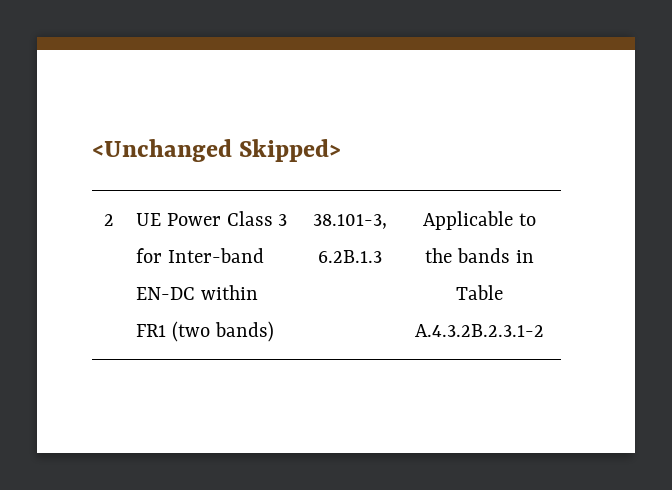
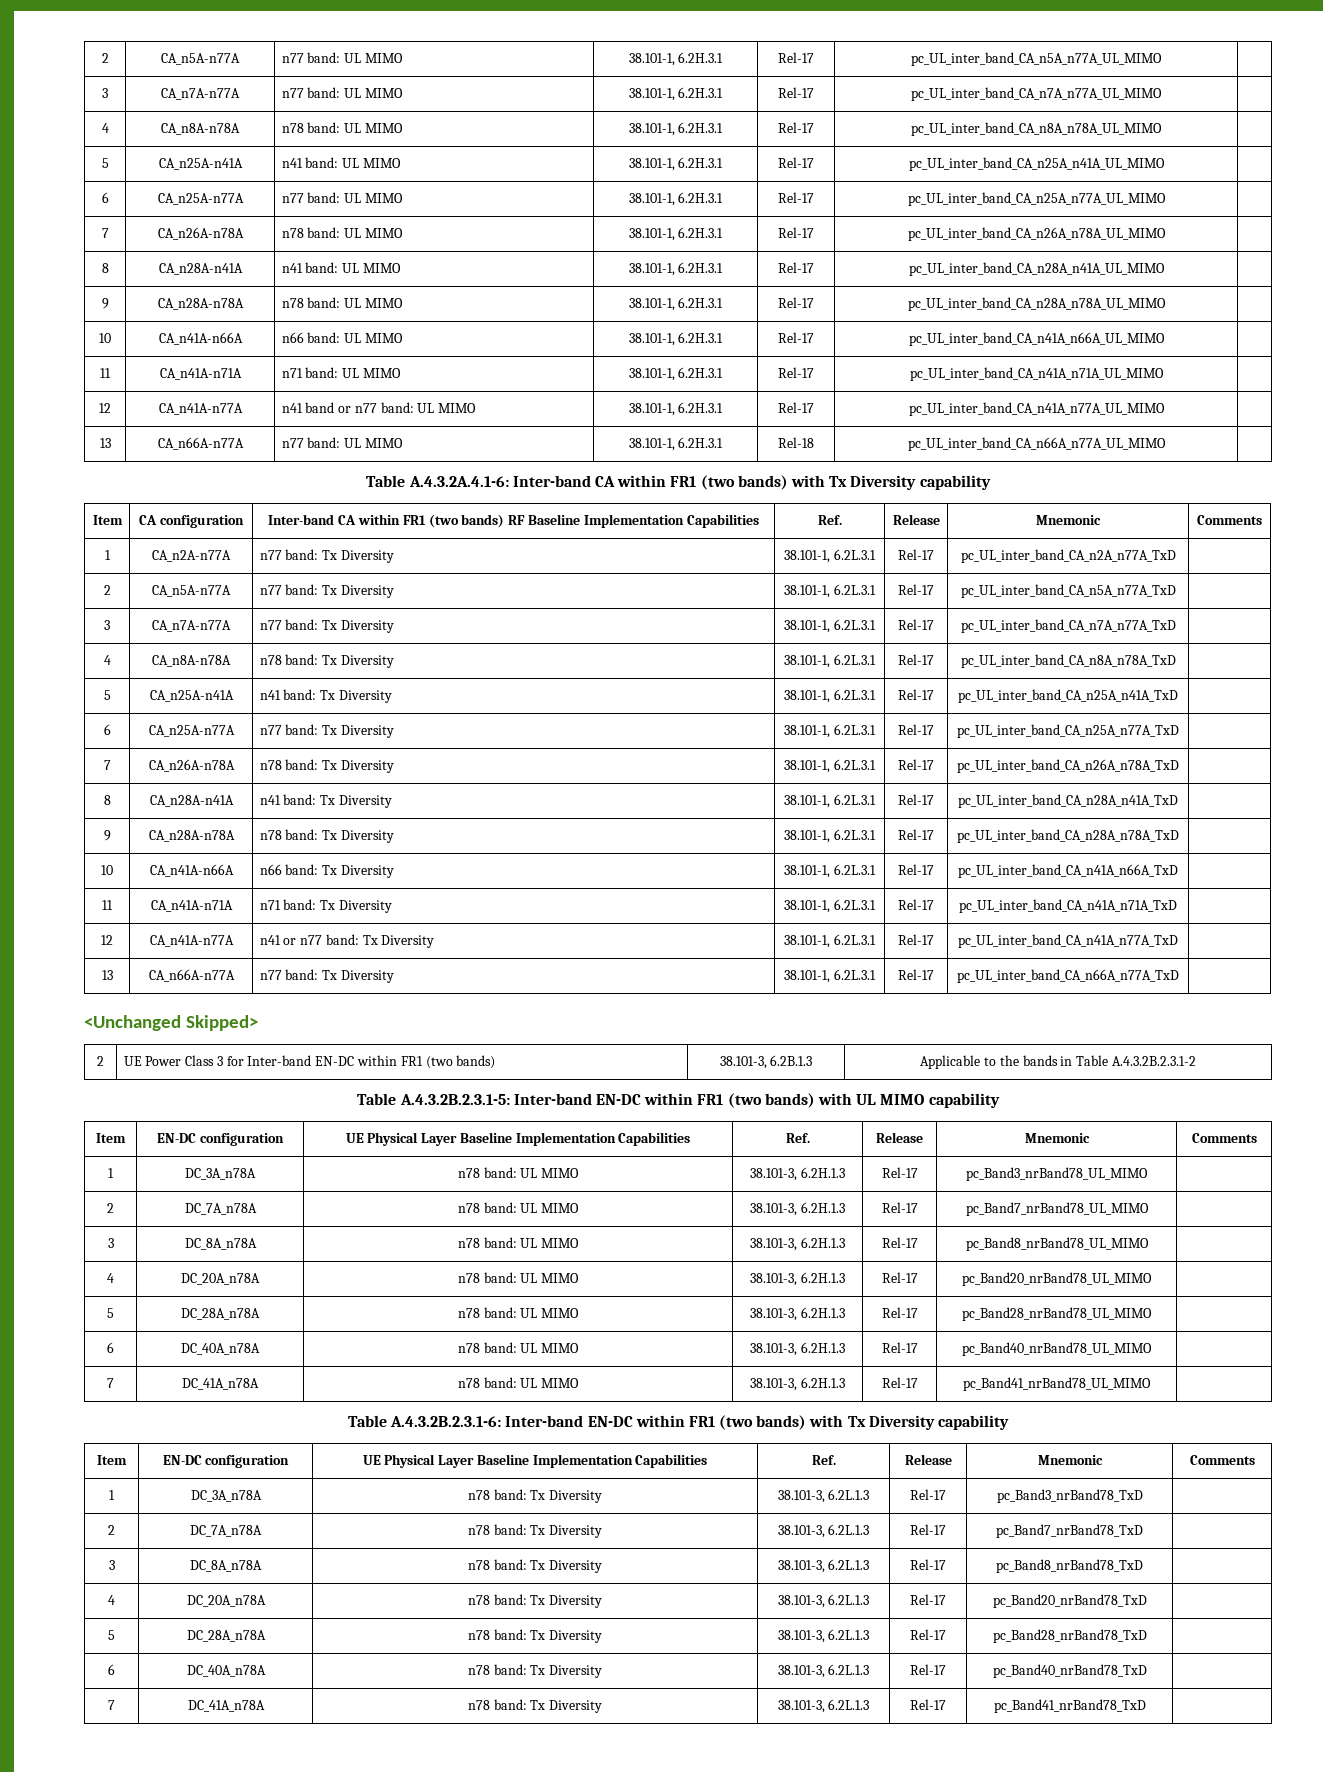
(92, 150) none -> [101,53,109,63] [161,53,240,65] [281,52,403,63] [628,52,724,66] [778,52,814,63] [911,52,1162,66] [102,88,108,98] [161,88,240,100] [281,87,403,98] [628,87,724,101] [778,87,814,98] [911,87,1162,101] [101,123,109,133] [161,123,240,135] [281,122,403,133] [628,122,724,136] [778,122,814,133] [911,122,1162,136] [101,158,109,168] [158,158,243,170] [281,157,401,168] [628,157,724,171] [778,157,814,168] [908,157,1165,171] [101,192,109,203] [157,193,244,205] [281,192,403,203] [628,192,724,206] [778,192,814,203] [907,192,1166,206] [101,228,109,238] [157,227,244,240] [281,227,403,238] [628,227,724,241] [778,227,814,238] [907,227,1166,241] [101,263,109,273] [158,263,243,275] [281,262,401,273] [628,262,724,276] [778,262,814,273] [908,262,1165,276] [101,298,109,309] [157,298,244,310] [281,297,403,308] [628,297,724,311] [778,297,814,308] [907,297,1166,311] [99,333,111,343] [158,332,243,345] [281,332,403,343] [628,332,724,346] [778,332,814,343] [908,332,1165,346] [100,368,111,378] [159,368,242,380] [281,367,401,378] [628,367,724,381] [778,367,814,378] [909,367,1164,381] [99,403,111,413] [158,403,243,415] [281,402,477,413] [628,402,724,416] [778,402,814,413] [908,402,1165,416] [99,438,111,448] [157,437,244,450] [281,437,403,448] [628,437,724,451] [778,437,814,448] [907,437,1166,451] [366,475,991,490] [92,515,123,525] [139,515,244,528] [268,514,759,528] [817,515,842,525] [892,514,940,525] [1036,515,1101,525] [1197,515,1262,525] [104,550,111,560] [152,550,231,562] [259,549,394,563] [784,549,876,563] [898,549,934,560] [960,549,1176,563] [103,585,111,595] [152,585,231,597] [259,584,394,598] [784,584,876,598] [898,584,934,595] [960,584,1176,598] [104,620,110,630] [152,620,231,632] [259,619,394,633] [784,619,876,633] [898,619,934,630] [960,619,1176,633] [103,655,111,665] [152,655,231,667] [259,654,394,668] [784,654,876,668] [898,654,934,665] [960,654,1176,668] [103,690,111,700] [149,690,234,702] [259,689,392,703] [784,689,876,703] [898,689,934,700] [958,689,1178,703] [103,724,111,735] [148,725,235,737] [259,724,394,738] [784,724,876,738] [898,724,934,735] [957,724,1179,738] [103,760,111,770] [148,759,235,772] [259,759,394,773] [784,759,876,773] [898,759,934,770] [957,759,1179,773] [103,795,111,805] [149,795,234,807] [259,794,392,808] [784,794,876,808] [898,794,934,805] [958,794,1178,808] [103,830,111,841] [148,830,235,842] [259,829,394,843] [784,829,876,843] [898,829,934,840] [957,829,1179,843] [101,865,113,875] [149,864,234,877] [259,864,394,878] [784,864,876,878] [898,864,934,875] [958,864,1178,878] [102,900,113,910] [150,900,233,912] [259,899,392,913] [784,899,876,913] [898,899,934,910] [959,899,1177,913] [101,935,113,945] [149,935,234,947] [259,934,435,948] [784,934,876,948] [898,934,934,945] [958,934,1178,948] [101,970,113,980] [148,969,235,982] [259,969,394,983] [784,969,876,983] [898,969,934,980] [957,969,1179,983] 2 | CA_n5A-n77A | n77 band: UL MIMO | 38.101-1, 6.2H.3.1 | Rel-17 | pc_UL_inter_band_CA_n5A_n77A_UL_MIMO | // 3 | CA_n7A-n77A | n77 band: UL MIMO | 38.101-1, 6.2H.3.1 | Rel-17 | pc_UL_inter_band_CA_n7A_n77A_UL_MIMO | // 4 | CA_n8A-n78A | n78 band: UL MIMO | 38.101-1, 6.2H.3.1 | Rel-17 | pc_UL_inter_band_CA_n8A_n78A_UL_MIMO | // 5 | CA_n25A-n41A | n41 band: UL MIMO | 38.101-1, 6.2H.3.1 | Rel-17 | pc_UL_inter_band_CA_n25A_n41A_UL_MIMO | // 6 | CA_n25A-n77A | n77 band: UL MIMO | 38.101-1, 6.2H.3.1 | Rel-17 | pc_UL_inter_band_CA_n25A_n77A_UL_MIMO | // 7 | CA_n26A-n78A | n78 band: UL MIMO | 38.101-1, 6.2H.3.1 | Rel-17 | pc_UL_inter_band_CA_n26A_n78A_UL_MIMO | // 8 | CA_n28A-n41A | n41 band: UL MIMO | 38.101-1, 6.2H.3.1 | Rel-17 | pc_UL_inter_band_CA_n28A_n41A_UL_MIMO | // 9 | CA_n28A-n78A | n78 band: UL MIMO | 38.101-1, 6.2H.3.1 | Rel-17 | pc_UL_inter_band_CA_n28A_n78A_UL_MIMO | // 10 | CA_n41A-n66A | n66 band: UL MIMO | 38.101-1, 6.2H.3.1 | Rel-17 | pc_UL_inter_band_CA_n41A_n66A_UL_MIMO | // 11 | CA_n41A-n71A | n71 band: UL MIMO | 38.101-1, 6.2H.3.1 | Rel-17 | pc_UL_inter_band_CA_n41A_n71A_UL_MIMO | // 12 | CA_n41A-n77A | n41 band or n77 band: UL MIMO | 38.101-1, 6.2H.3.1 | Rel-17 | pc_UL_inter_band_CA_n41A_n77A_UL_MIMO | // 13 | CA_n66A-n77A | n77 band: UL MIMO | 38.101-1, 6.2H.3.1 | Rel-18 | pc_UL_inter_band_CA_n66A_n77A_UL_MIMO | // Table A.4.3.2A.4.1-6: Inter-band CA within FR1 (two bands) with Tx Diversity capability // Item | CA configuration | Inter-band CA within FR1 (two bands) RF Baseline Implementation Capabilities | Ref. | Release | Mnemonic | Comments // 1 | CA_n2A-n77A | n77 band: Tx Diversity | 38.101-1, 6.2L.3.1 | Rel-17 | pc_UL_inter_band_CA_n2A_n77A_TxD | // 2 | CA_n5A-n77A | n77 band: Tx Diversity | 38.101-1, 6.2L.3.1 | Rel-17 | pc_UL_inter_band_CA_n5A_n77A_TxD | // 3 | CA_n7A-n77A | n77 band: Tx Diversity | 38.101-1, 6.2L.3.1 | Rel-17 | pc_UL_inter_band_CA_n7A_n77A_TxD | // 4 | CA_n8A-n78A | n78 band: Tx Diversity | 38.101-1, 6.2L.3.1 | Rel-17 | pc_UL_inter_band_CA_n8A_n78A_TxD | // 5 | CA_n25A-n41A | n41 band: Tx Diversity | 38.101-1, 6.2L.3.1 | Rel-17 | pc_UL_inter_band_CA_n25A_n41A_TxD | // 6 | CA_n25A-n77A | n77 band: Tx Diversity | 38.101-1, 6.2L.3.1 | Rel-17 | pc_UL_inter_band_CA_n25A_n77A_TxD | // 7 | CA_n26A-n78A | n78 band: Tx Diversity | 38.101-1, 6.2L.3.1 | Rel-17 | pc_UL_inter_band_CA_n26A_n78A_TxD | // 8 | CA_n28A-n41A | n41 band: Tx Diversity | 38.101-1, 6.2L.3.1 | Rel-17 | pc_UL_inter_band_CA_n28A_n41A_TxD | // 9 | CA_n28A-n78A | n78 band: Tx Diversity | 38.101-1, 6.2L.3.1 | Rel-17 | pc_UL_inter_band_CA_n28A_n78A_TxD | // 10 | CA_n41A-n66A | n66 band: Tx Diversity | 38.101-1, 6.2L.3.1 | Rel-17 | pc_UL_inter_band_CA_n41A_n66A_TxD | // 11 | CA_n41A-n71A | n71 band: Tx Diversity | 38.101-1, 6.2L.3.1 | Rel-17 | pc_UL_inter_band_CA_n41A_n71A_TxD | // 12 | CA_n41A-n77A | n41 or n77 band: Tx Diversity | 38.101-1, 6.2L.3.1 | Rel-17 | pc_UL_inter_band_CA_n41A_n77A_TxD | // 13 | CA_n66A-n77A | n77 band: Tx Diversity | 38.101-1, 6.2L.3.1 | Rel-17 | pc_UL_inter_band_CA_n66A_n77A_TxD | //
(544, 330) none -> [357,1093,1000,1108] [96,1133,126,1143] [157,1133,284,1146] [345,1132,691,1146] [785,1133,810,1143] [876,1132,923,1143] [1024,1133,1090,1143] [1191,1133,1257,1143] [108,1168,114,1178] [185,1168,256,1180] [457,1167,580,1178] [750,1167,845,1181] [881,1167,918,1178] [966,1167,1148,1181] [107,1203,114,1213] [184,1203,257,1215] [457,1202,580,1213] [750,1202,845,1216] [881,1202,918,1213] [965,1202,1149,1216] [107,1238,114,1248] [184,1238,257,1250] [457,1237,580,1248] [750,1237,845,1251] [881,1237,918,1248] [965,1237,1149,1251] [107,1273,114,1283] [181,1273,260,1285] [457,1272,580,1283] [750,1272,845,1286] [881,1272,918,1283] [962,1272,1152,1286] [107,1308,114,1318] [181,1308,260,1320] [457,1307,580,1318] [750,1307,845,1321] [881,1307,918,1318] [962,1307,1152,1321] [107,1342,114,1353] [181,1343,260,1355] [457,1342,580,1353] [750,1342,845,1356] [881,1342,918,1353] [962,1342,1152,1356] [107,1378,114,1388] [182,1378,259,1390] [457,1377,580,1388] [750,1377,845,1391] [881,1377,918,1388] [963,1377,1151,1391] [347,1415,1010,1430] [97,1455,127,1465] [162,1455,290,1468] [362,1454,708,1468] [811,1455,836,1465] [904,1454,952,1465] [1037,1455,1103,1465] [1189,1455,1255,1465] [109,1490,115,1500] [190,1490,262,1502] [467,1489,603,1503] [777,1489,870,1503] [910,1489,946,1500] [996,1489,1143,1503] [108,1525,115,1535] [190,1525,262,1537] [467,1524,603,1538] [777,1524,870,1538] [910,1524,946,1535] [996,1524,1143,1538] [108,1560,115,1570] [190,1560,262,1572] [467,1559,603,1573] [777,1559,870,1573] [910,1559,946,1570] [996,1559,1143,1573] [108,1595,115,1605] [186,1595,266,1607] [467,1594,603,1608] [777,1594,870,1608] [910,1594,946,1605] [992,1594,1147,1608] [108,1630,115,1640] [186,1630,266,1642] [467,1629,603,1643] [777,1629,870,1643] [910,1629,946,1640] [992,1629,1147,1643] [108,1664,115,1675] [186,1665,266,1677] [467,1664,603,1678] [777,1664,870,1678] [910,1664,946,1675] [992,1664,1147,1678] [108,1700,115,1710] [187,1700,265,1712] [467,1699,603,1713] [777,1699,870,1713] [910,1699,946,1710] [993,1699,1146,1713] // Table A.4.3.2B.2.3.1-5: Inter-band EN-DC within FR1 (two bands) with UL MIMO capability // Item | EN-DC configuration | UE Physical Layer Baseline Implementation Capabilities | Ref. | Release | Mnemonic | Comments // 1 | DC_3A_n78A | n78 band: UL MIMO | 38.101-3, 6.2H.1.3 | Rel-17 | pc_Band3_nrBand78_UL_MIMO | // 2 | DC_7A_n78A | n78 band: UL MIMO | 38.101-3, 6.2H.1.3 | Rel-17 | pc_Band7_nrBand78_UL_MIMO | // 3 | DC_8A_n78A | n78 band: UL MIMO | 38.101-3, 6.2H.1.3 | Rel-17 | pc_Band8_nrBand78_UL_MIMO | // 4 | DC_20A_n78A | n78 band: UL MIMO | 38.101-3, 6.2H.1.3 | Rel-17 | pc_Band20_nrBand78_UL_MIMO | // 5 | DC_28A_n78A | n78 band: UL MIMO | 38.101-3, 6.2H.1.3 | Rel-17 | pc_Band28_nrBand78_UL_MIMO | // 6 | DC_40A_n78A | n78 band: UL MIMO | 38.101-3, 6.2H.1.3 | Rel-17 | pc_Band40_nrBand78_UL_MIMO | // 7 | DC_41A_n78A | n78 band: UL MIMO | 38.101-3, 6.2H.1.3 | Rel-17 | pc_Band41_nrBand78_UL_MIMO | // Table A.4.3.2B.2.3.1-6: Inter-band EN-DC within FR1 (two bands) with Tx Diversity capability // Item | EN-DC configuration | UE Physical Layer Baseline Implementation Capabilities | Ref. | Release | Mnemonic | Comments // 1 | DC_3A_n78A | n78 band: Tx Diversity | 38.101-3, 6.2L.1.3 | Rel-17 | pc_Band3_nrBand78_TxD | // 2 | DC_7A_n78A | n78 band: Tx Diversity | 38.101-3, 6.2L.1.3 | Rel-17 | pc_Band7_nrBand78_TxD | // 3 | DC_8A_n78A | n78 band: Tx Diversity | 38.101-3, 6.2L.1.3 | Rel-17 | pc_Band8_nrBand78_TxD | // 4 | DC_20A_n78A | n78 band: Tx Diversity | 38.101-3, 6.2L.1.3 | Rel-17 | pc_Band20_nrBand78_TxD | // 5 | DC_28A_n78A | n78 band: Tx Diversity | 38.101-3, 6.2L.1.3 | Rel-17 | pc_Band28_nrBand78_TxD | // 6 | DC_40A_n78A | n78 band: Tx Diversity | 38.101-3, 6.2L.1.3 | Rel-17 | pc_Band40_nrBand78_TxD | // 7 | DC_41A_n78A | n78 band: Tx Diversity | 38.101-3, 6.2L.1.3 | Rel-17 | pc_Band41_nrBand78_TxD |

